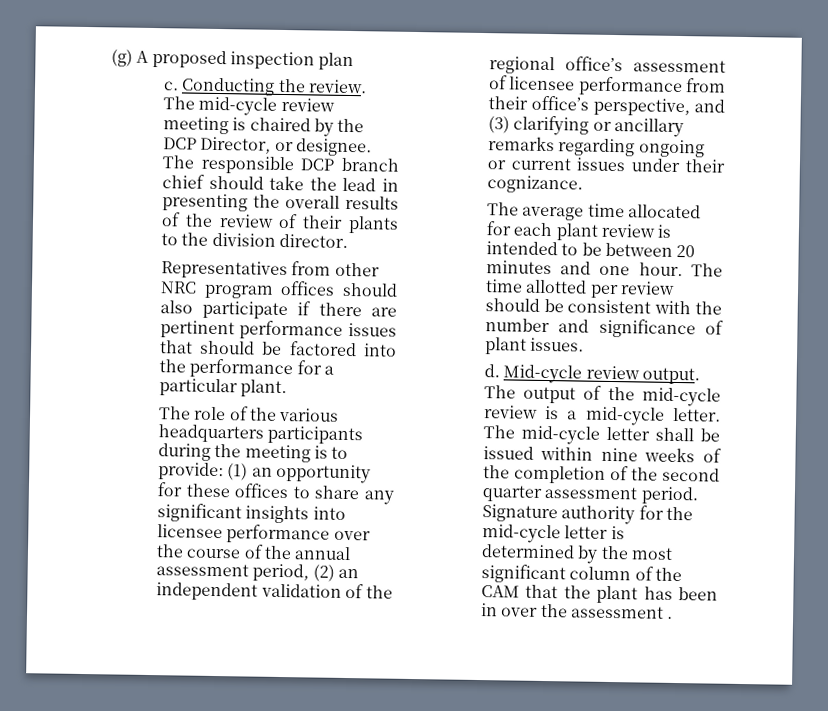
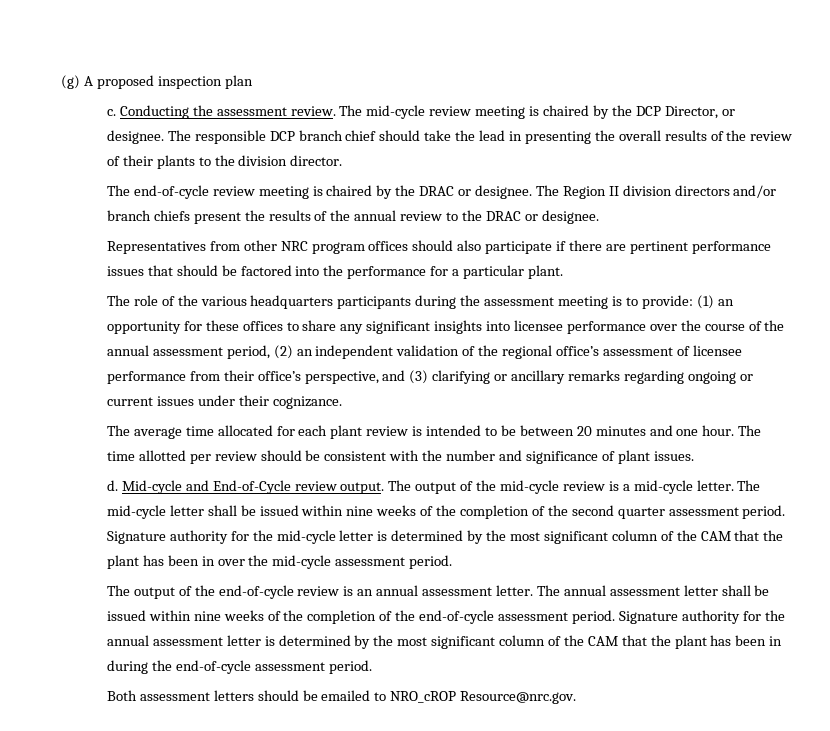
(306, 85) none -> [216,107,287,116] assessment
(348, 240) none -> [106,185,777,199] [106,210,599,224] // The end-of-cycle review meeting is chaired by the DRAC or designee. The Region II division directors and/or branch chiefs present the results of the annual review to the DRAC or designee.
(242, 450) none -> [484,297,555,306] assessment
(583, 374) none -> [185,480,291,494] and End-of-Cycle
[570,605,674,619] assessment . -> [272,555,453,569] [106,585,770,599] [106,610,785,624] [106,635,783,649] [106,660,372,674] [106,690,577,704] mid-cycle assessment period. // The output of the end-of-cycle review is an annual assessment letter. The annual assessment letter shall be issued within nine weeks of the completion of the end-of-cycle assessment period. Signature authority for the annual assessment letter is determined by the most significant column of the CAM that the plant has been in during the end-of-cycle assessment period. // Both assessment letters should be emailed to NRO_cROP Resource@nrc.gov.

